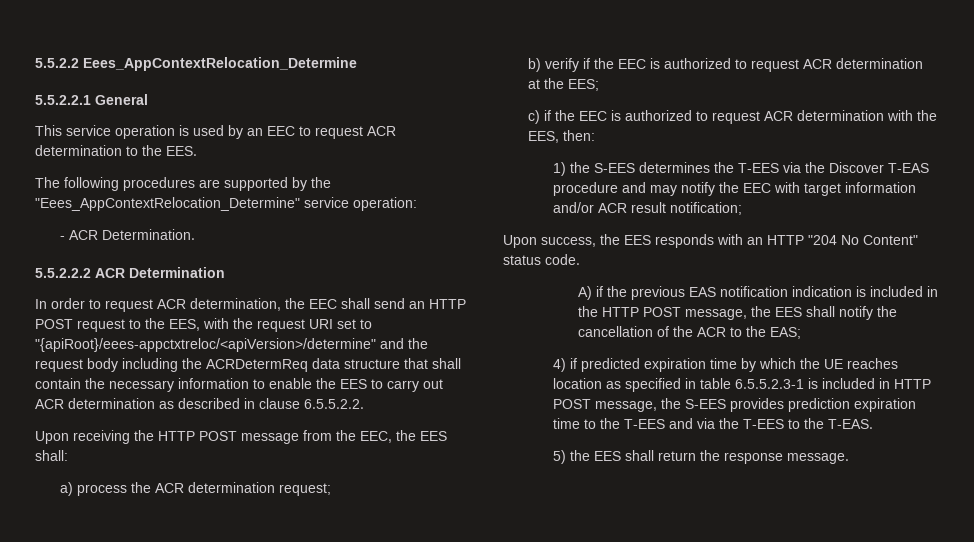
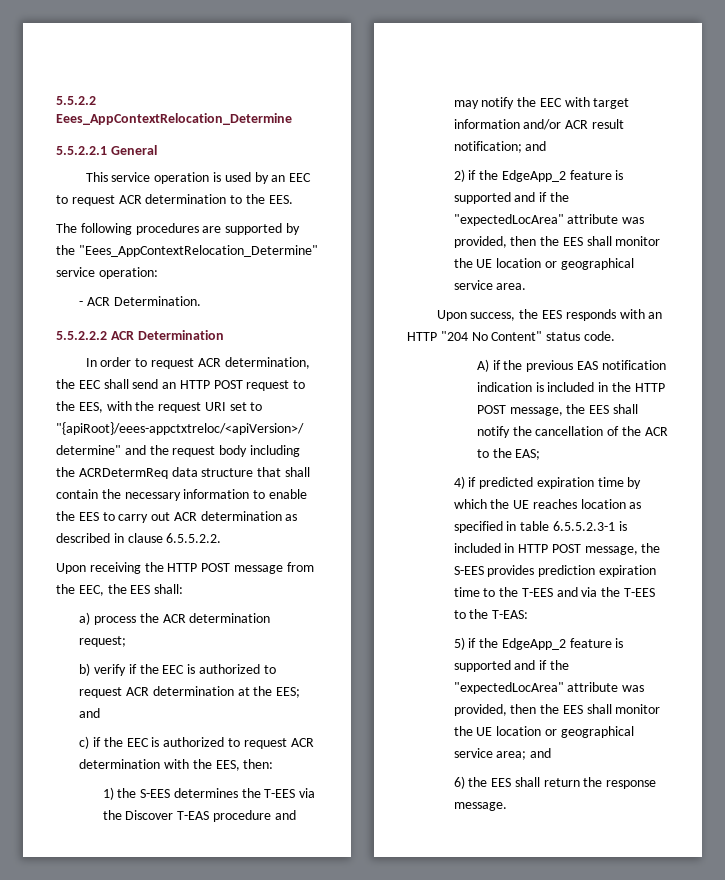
(600, 85) none -> [79,708,101,718] and
(743, 208) none -> [525,141,547,151] [453,169,624,182] [453,192,569,204] [453,214,645,226] [453,236,661,248] [453,258,634,270] [453,280,527,290] and // 2) if the EdgeApp_2 feature is supported and if the "expectedLocArea" attribute was provided, then the EES shall monitor the UE location or geographical service area.
[828,419,874,429] T-EAS. -> [492,610,529,619] T-EAS:
(567, 457) none -> [468,638,624,650] [453,660,569,672] [453,682,645,694] [453,704,661,716] [453,726,634,738] [453,748,552,760] [453,776,465,789] if the EdgeApp_2 feature is supported and if the "expectedLocArea" attribute was provided, then the EES shall monitor the UE location or geographical service area; and // 6)

